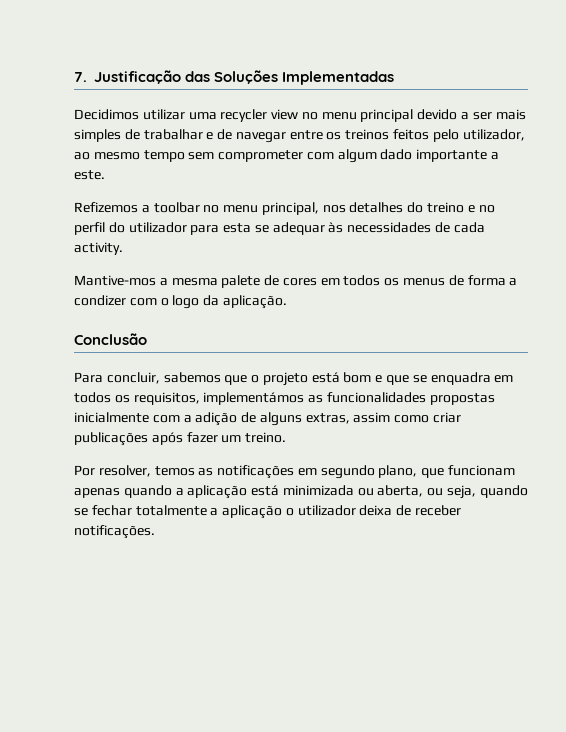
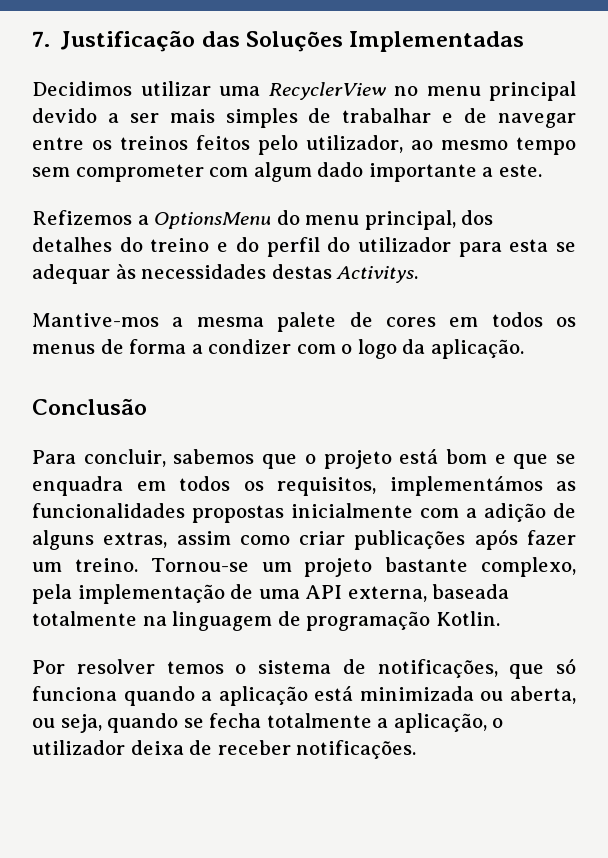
[220,109,299,122] recycler view -> [268,82,386,100] RecyclerView
[153,202,220,213] toolbar no -> [154,210,300,229] OptionsMenu do
[322,205,346,213] nos -> [461,210,494,225] dos
[478,205,495,213] no -> [235,237,259,252] do
[435,222,485,233] [74,242,123,255] de cada activity. -> [271,264,419,283] destas Activitys.
[74,465,516,479] [74,488,120,498] // Por resolver, temos as notificações em segundo plano, que funcionam apenas -> [150,557,576,577] [32,584,510,604] [32,611,500,631] [32,658,576,679] [32,686,117,701] Tornou-se um projeto bastante complexo, pela implementação de uma API externa, baseada totalmente na linguagem de programação Kotlin. // Por resolver temos o sistema de notificações, que só funciona
[91,505,132,516] fechar -> [209,713,262,728] fecha
[222,505,283,519] aplicação -> [393,713,487,733] aplicação,

